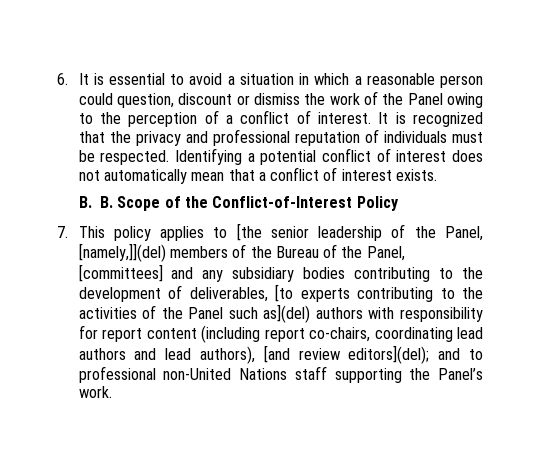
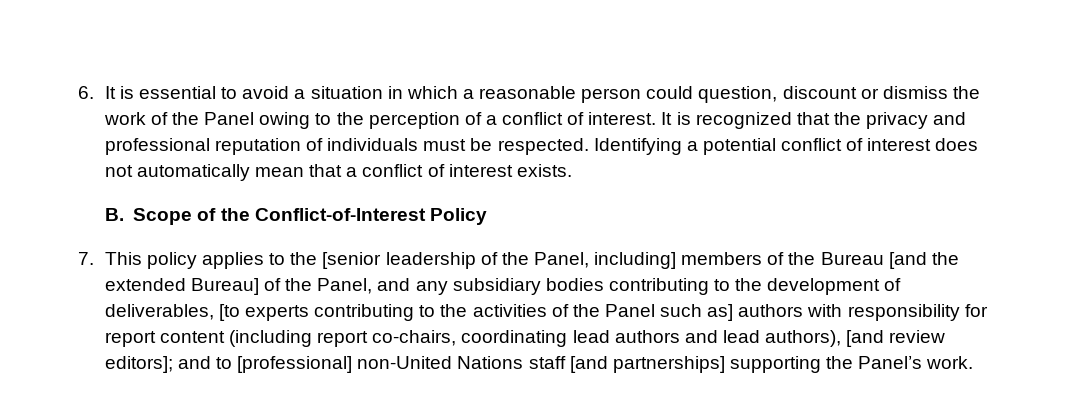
[100,196,114,208] B. -> (124, 214) none
[236,223,309,241] [the senior -> [290,252,382,269] the [senior
[78,243,166,262] [namely,]](del) -> [594,252,677,269] including]
[323,244,405,261] [78,264,163,282] of the Panel, [committees] -> [888,252,959,269] [104,278,373,295] [and the extended Bureau] of the Panel,
[263,304,311,323] as](del) -> [707,304,734,321] as]
[348,345,430,364] editors](del); -> [104,356,173,373] editors];
[78,366,156,383] professional -> [237,356,353,373] [professional]
(327, 373) none -> [569,356,725,373] [and partnerships]

